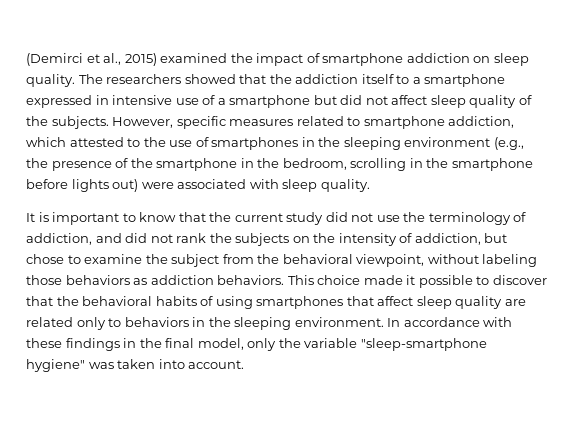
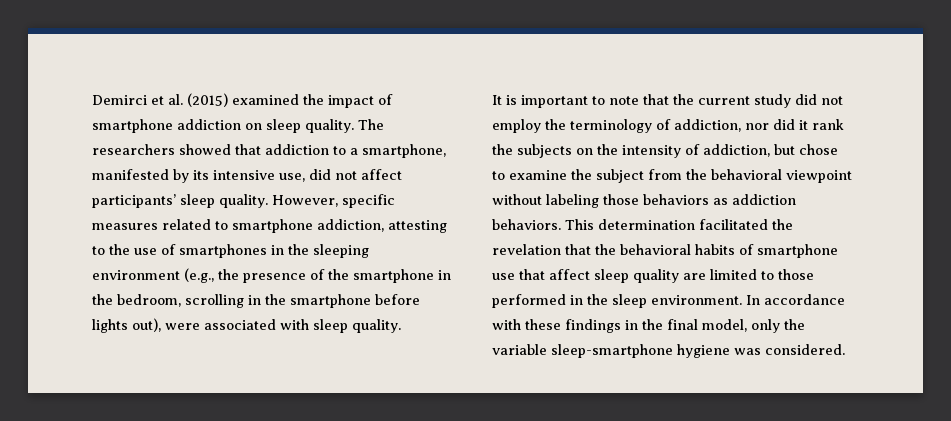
[26,53,157,66] (Demirci et al., 2015) -> [92,93,228,107] Demirci et al. (2015)
[269,74,506,87] [26,95,532,108] [26,116,109,129] the addiction itself to a smartphone expressed in intensive use of a smartphone but did not affect sleep quality of the subjects. -> [265,144,446,158] [92,169,402,183] [92,194,268,208] addiction to a smartphone, manifested by its intensive use, did not affect participants’ sleep quality.
[26,137,124,147] which attested -> [388,220,447,233] attesting
[112,179,139,192] out) -> [132,318,161,332] out),
[139,212,177,222] know -> [609,96,639,105] note
[376,215,400,222] use -> [492,119,541,133] employ
[95,233,173,243] and did not -> [745,119,808,130] nor did it
[356,254,425,267] viewpoint, -> [786,170,852,183] viewpoint
[317,275,547,288] choice made it possible to discover -> [598,219,793,230] [492,244,561,255] determination facilitated the revelation
[215,296,344,309] using smartphones -> [757,244,838,258] [492,273,515,280] smartphone use
[26,317,292,330] related only to behaviors in the sleeping -> [710,269,814,280] [492,294,647,308] limited to those performed in the sleep
[360,338,487,351] [26,359,245,372] "sleep-smartphone hygiene" was taken into account. -> [551,344,845,358] sleep-smartphone hygiene was considered.

